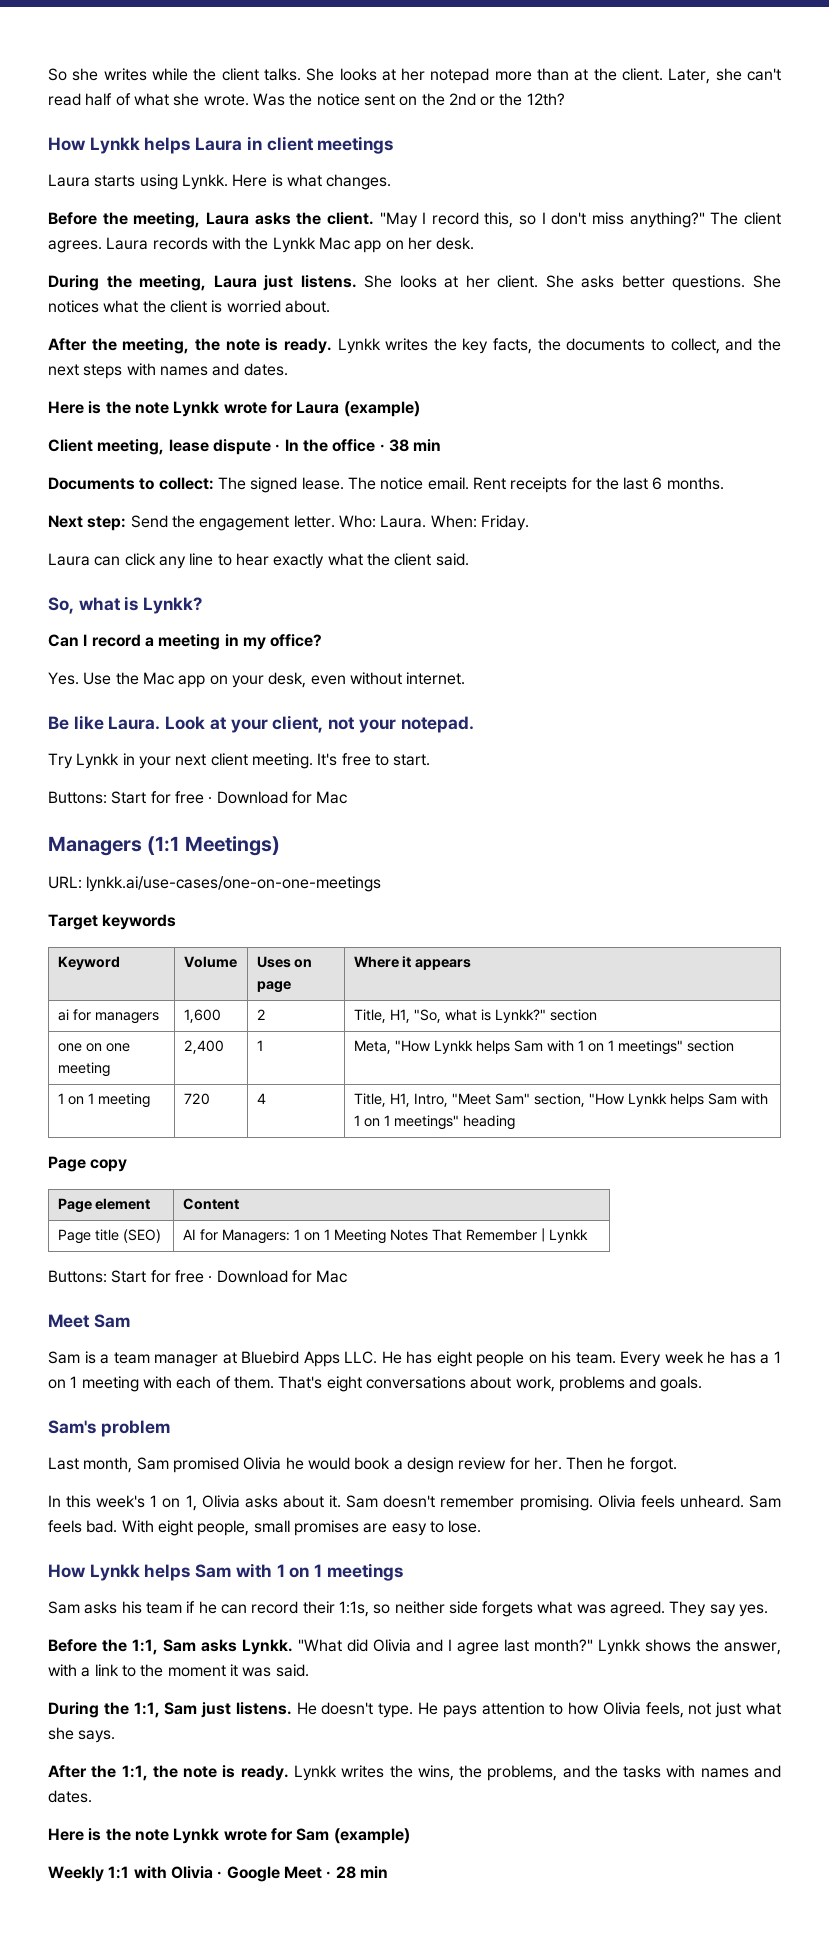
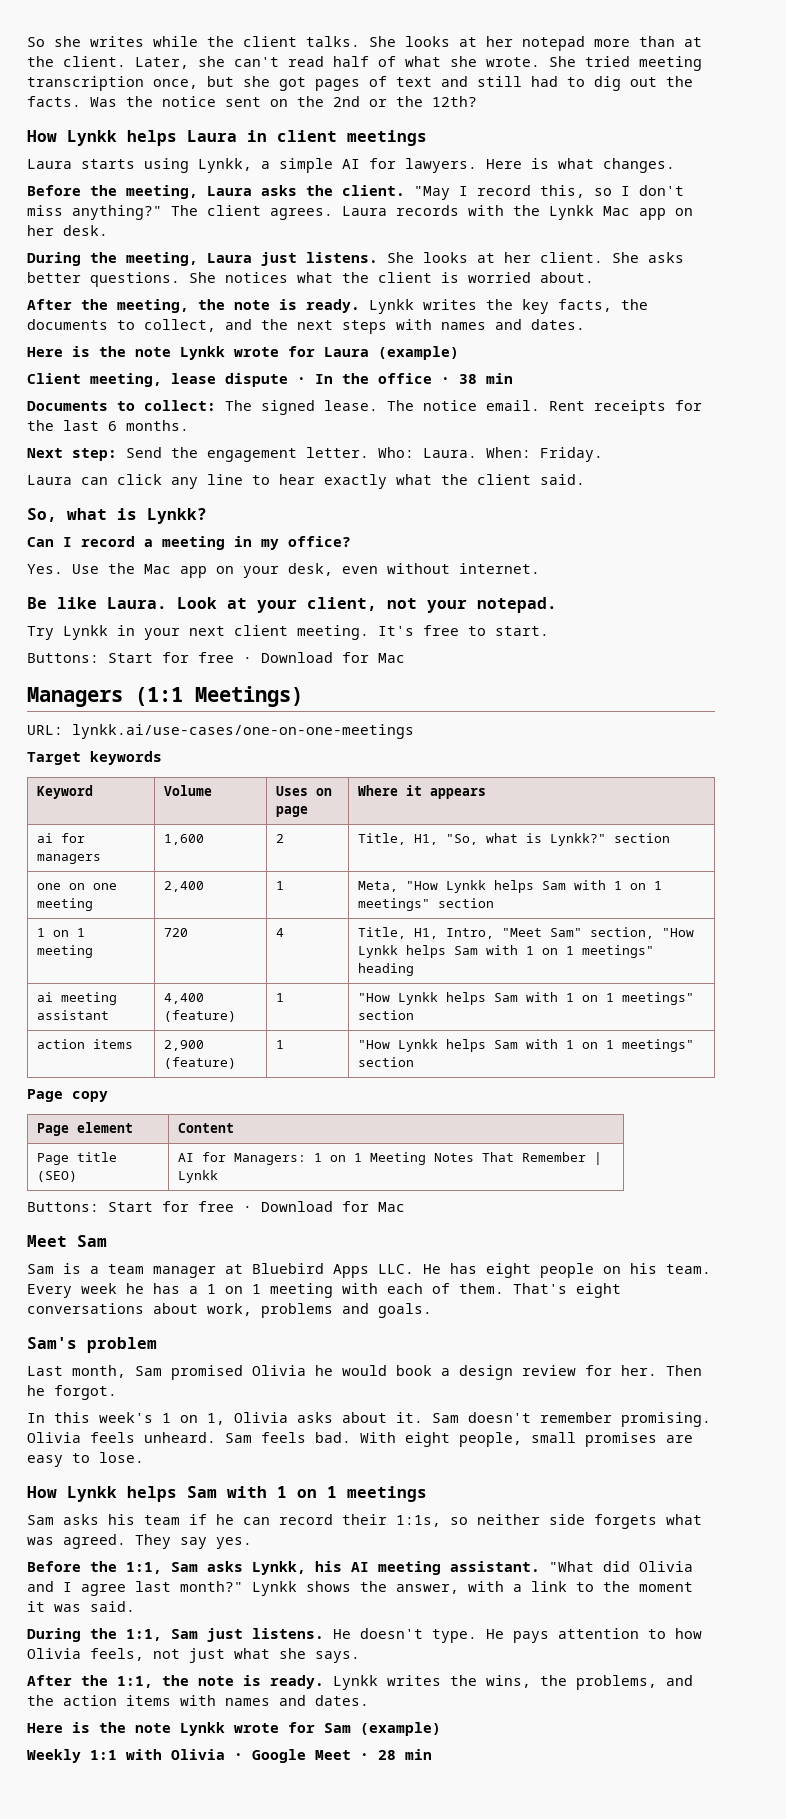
(249, 100) none -> [549,56,702,71] [27,76,693,91] [27,96,81,107] She tried meeting transcription once, but she got pages of text and still had to dig out the facts.
[181,174,228,190] Lynkk. -> [198,158,477,173] Lynkk, a simple AI for lawyers.
(515, 1122) none -> [36,992,117,1005] [36,1010,109,1020] [163,993,204,1004] [163,1010,236,1022] [275,993,284,1002] [357,992,694,1005] [357,1010,414,1020] [36,1039,133,1049] [163,1040,204,1051] [163,1057,236,1069] [275,1040,284,1049] [357,1039,694,1052] [357,1057,414,1067] // ai meeting assistant | 4,400 (feature) | 1 | "How Lynkk helps Sam with 1 on 1 meetings" section // action items | 2,900 (feature) | 1 | "How Lynkk helps Sam with 1 on 1 meetings" section
[242,1639,293,1655] Lynkk. -> [252,1561,540,1575] Lynkk, his AI meeting assistant.
[623,1765,662,1778] tasks -> [63,1695,171,1706] action items

